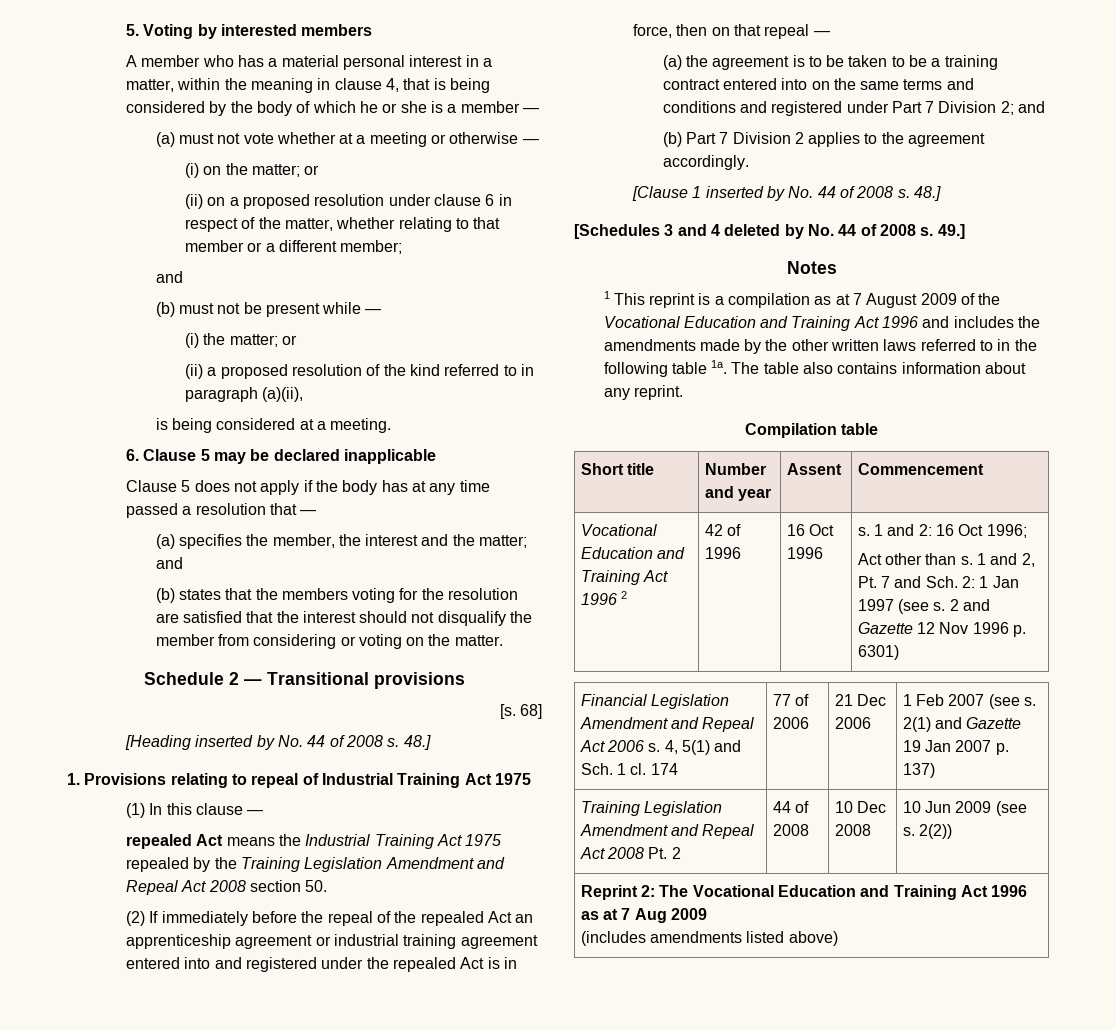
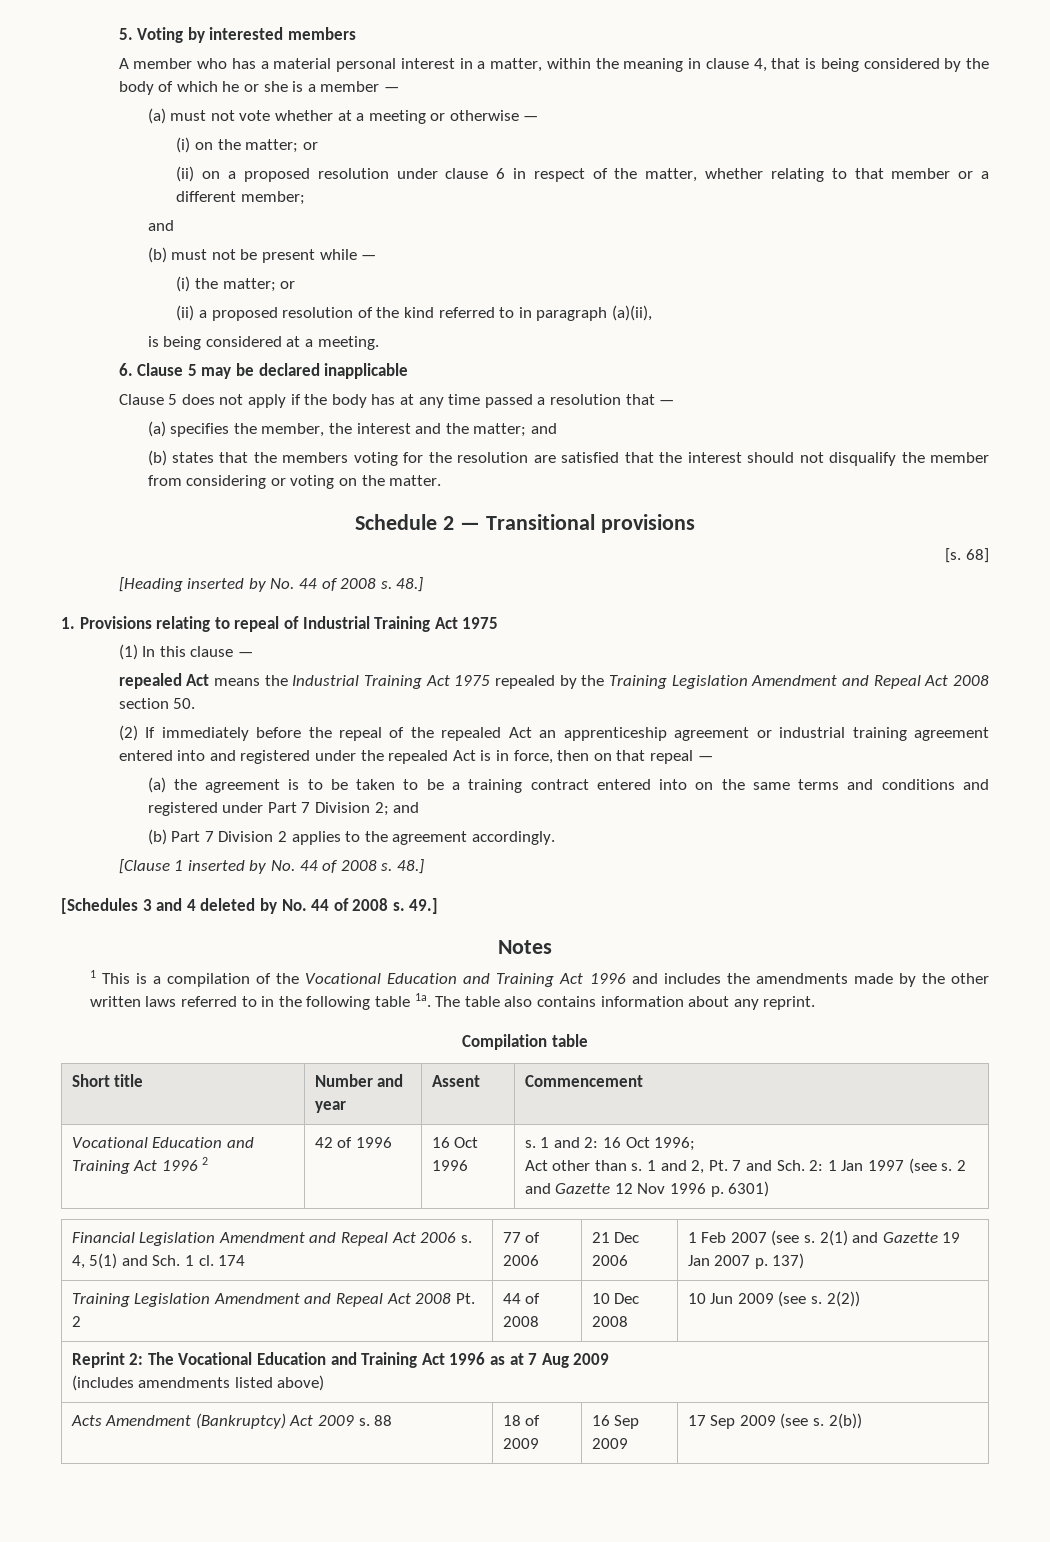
[649,293,696,308] reprint -> (130, 978) none
[814,293,957,308] as at 7 August 2009 -> (251, 980) none
(838, 938) none -> [70,1413,393,1429] [502,1415,541,1426] [502,1438,539,1449] [591,1415,640,1429] [591,1438,628,1449] [687,1413,862,1429] // Acts Amendment (Bankruptcy) Act 2009 s. 88 | 18 of 2009 | 16 Sep 2009 | 17 Sep 2009 (see s. 2(b))

